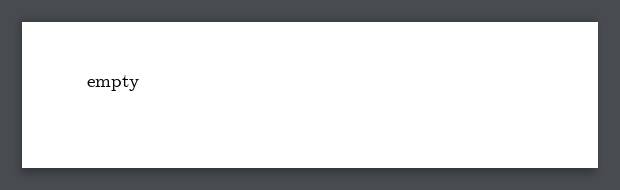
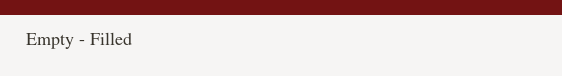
[87,75,139,91] empty -> [26,32,132,49] Empty - Filled

